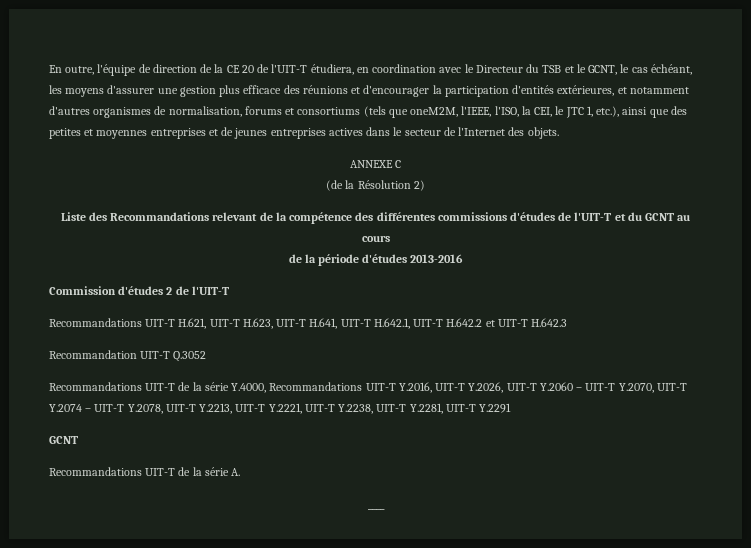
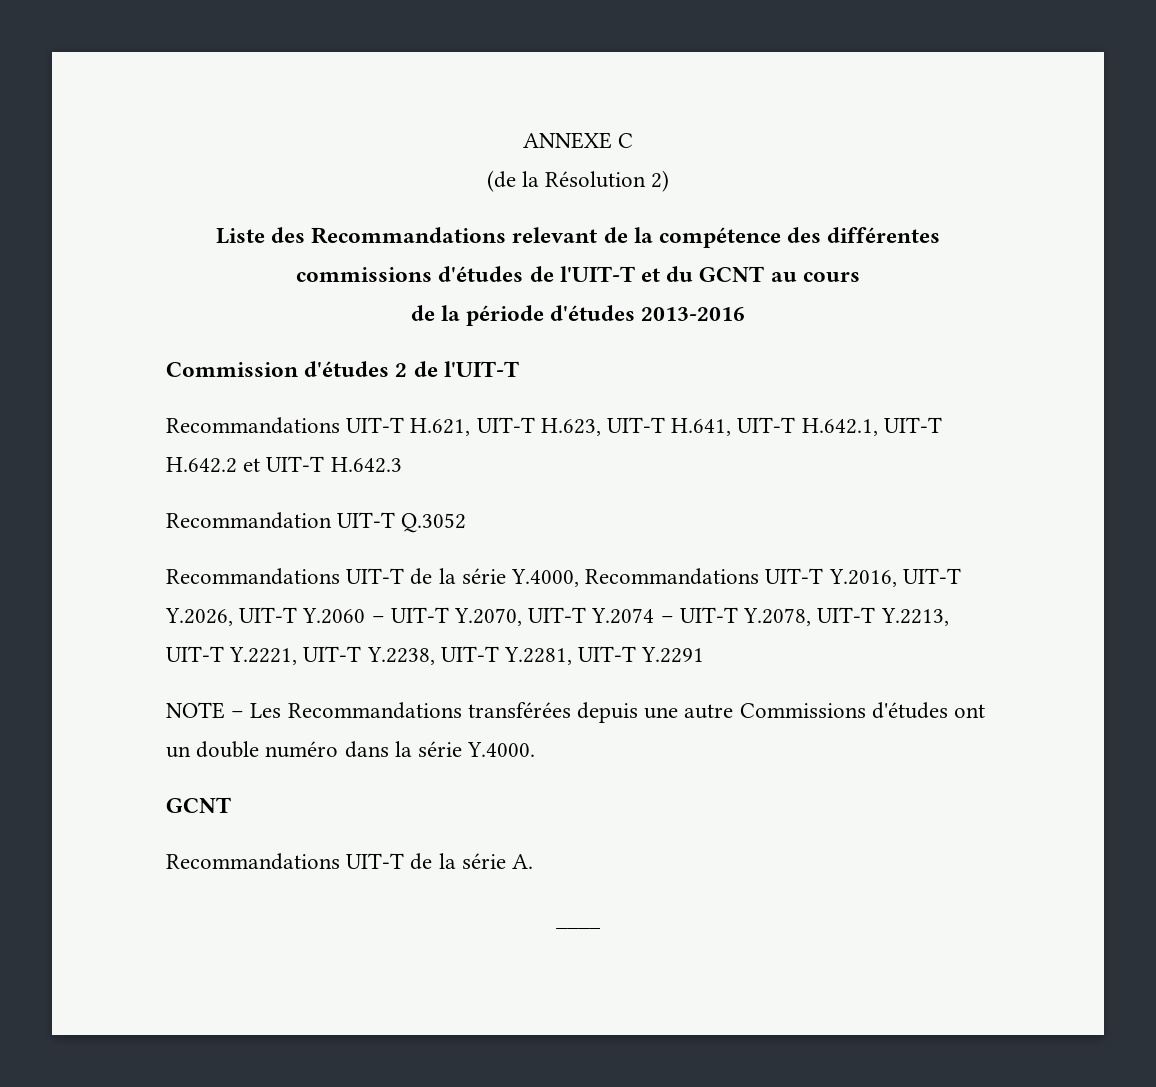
[49,64,692,76] [49,85,689,97] [49,106,687,118] [49,127,559,139] En outre, l'équipe de direction de la CE 20 de l'UIT-T étudiera, en coordination avec le Directeur du TSB et le GCNT, le cas échéant, les moyens d'assurer une gestion plus efficace des réunions et d'encourager la participation d'entités extérieures, et notamment d'autres organismes de normalisation, forums et consortiums (tels que oneM2M, l'IEEE, l'ISO, la CEI, le JTC 1, etc.), ainsi que des petites et moyennes entreprises et de jeunes entreprises actives dans le secteur de l'Internet des objets. // -> (522, 140) none
(512, 408) none -> [166,702,986,723] [166,741,536,758] // NOTE – Les Recommandations transférées depuis une autre Commissions d'études ont un double numéro dans la série Y.4000.

